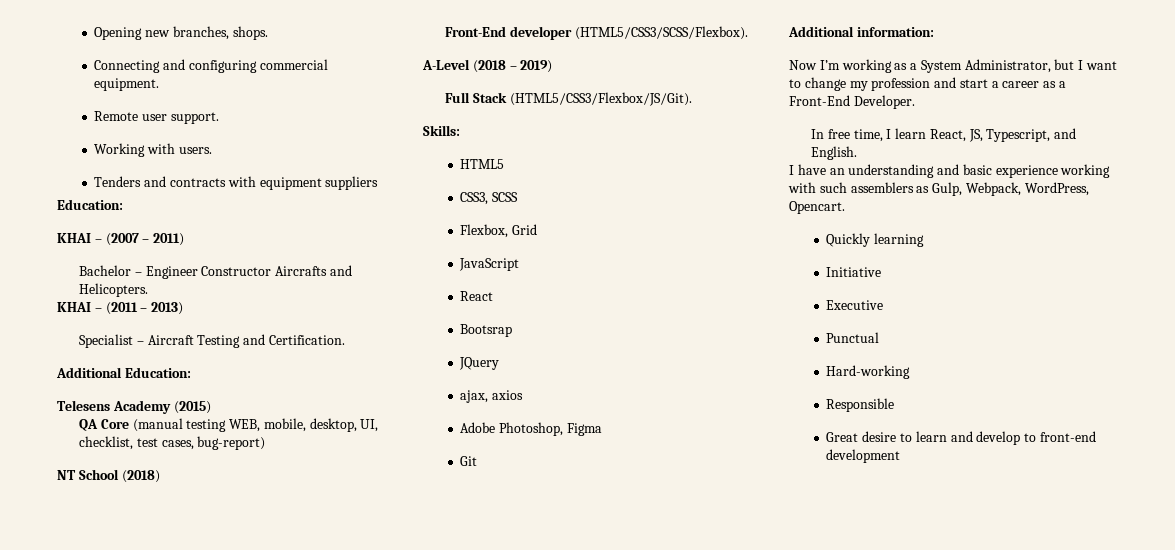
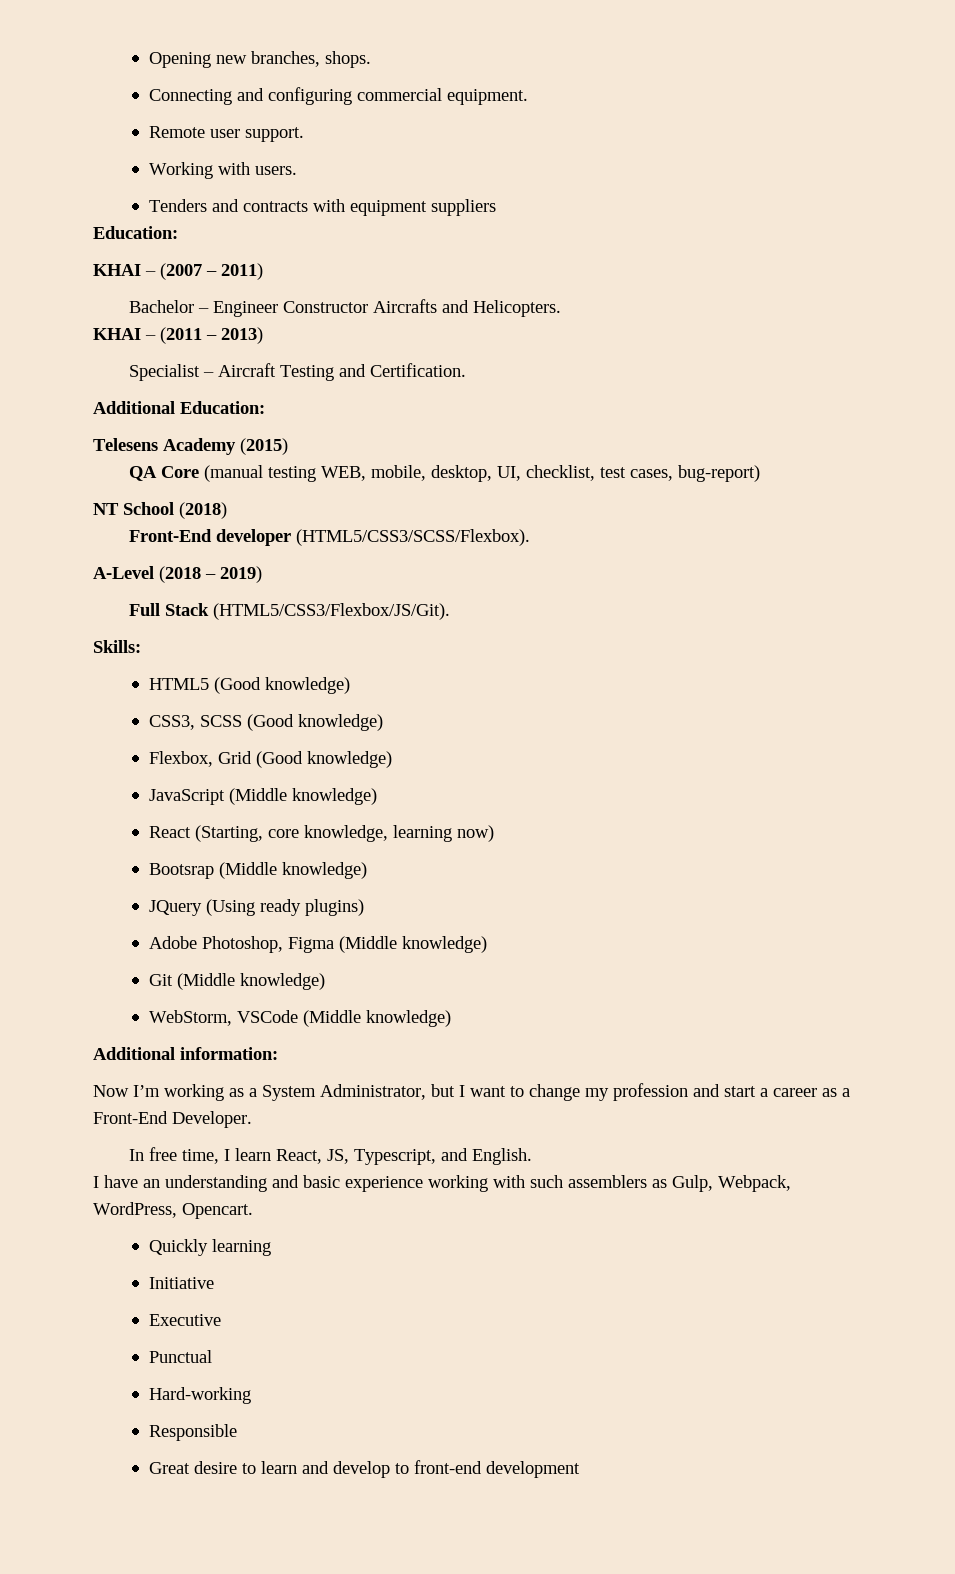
(505, 164) none -> [213,677,350,694] (Good knowledge)
(519, 197) none -> [246,714,383,731] (Good knowledge)
(538, 229) none -> [255,751,392,768] (Good knowledge)
(520, 264) none -> [228,788,377,805] (Middle knowledge)
(494, 296) none -> [194,825,494,842] (Starting, core knowledge, learning now)
(513, 330) none -> [218,862,367,879] (Middle knowledge)
[460,390,524,403] // ajax, axios -> [205,899,364,916] (Using ready plugins)
(602, 429) none -> [338,936,487,953] (Middle knowledge)
(478, 461) none -> [176,973,325,990] [148,1010,451,1027] (Middle knowledge) // WebStorm, VSCode (Middle knowledge)

